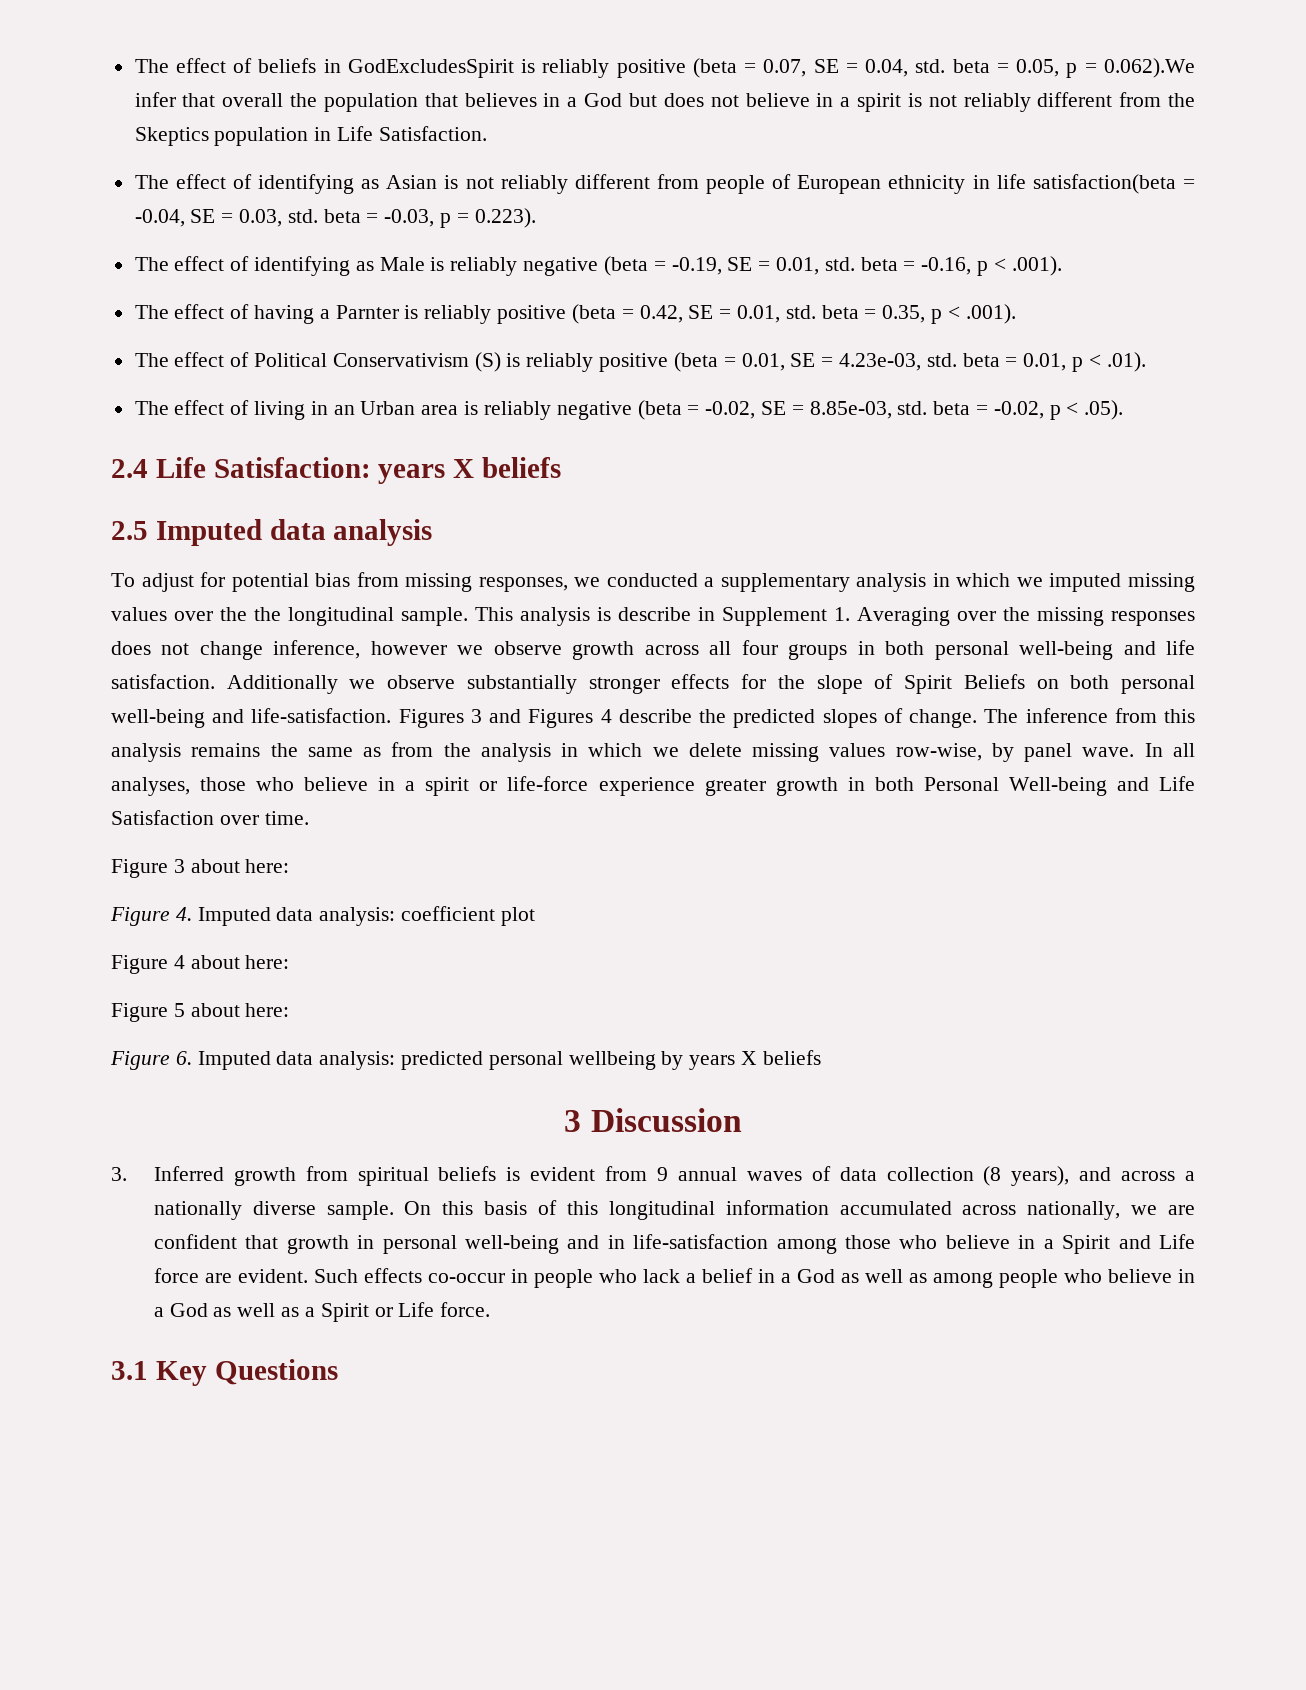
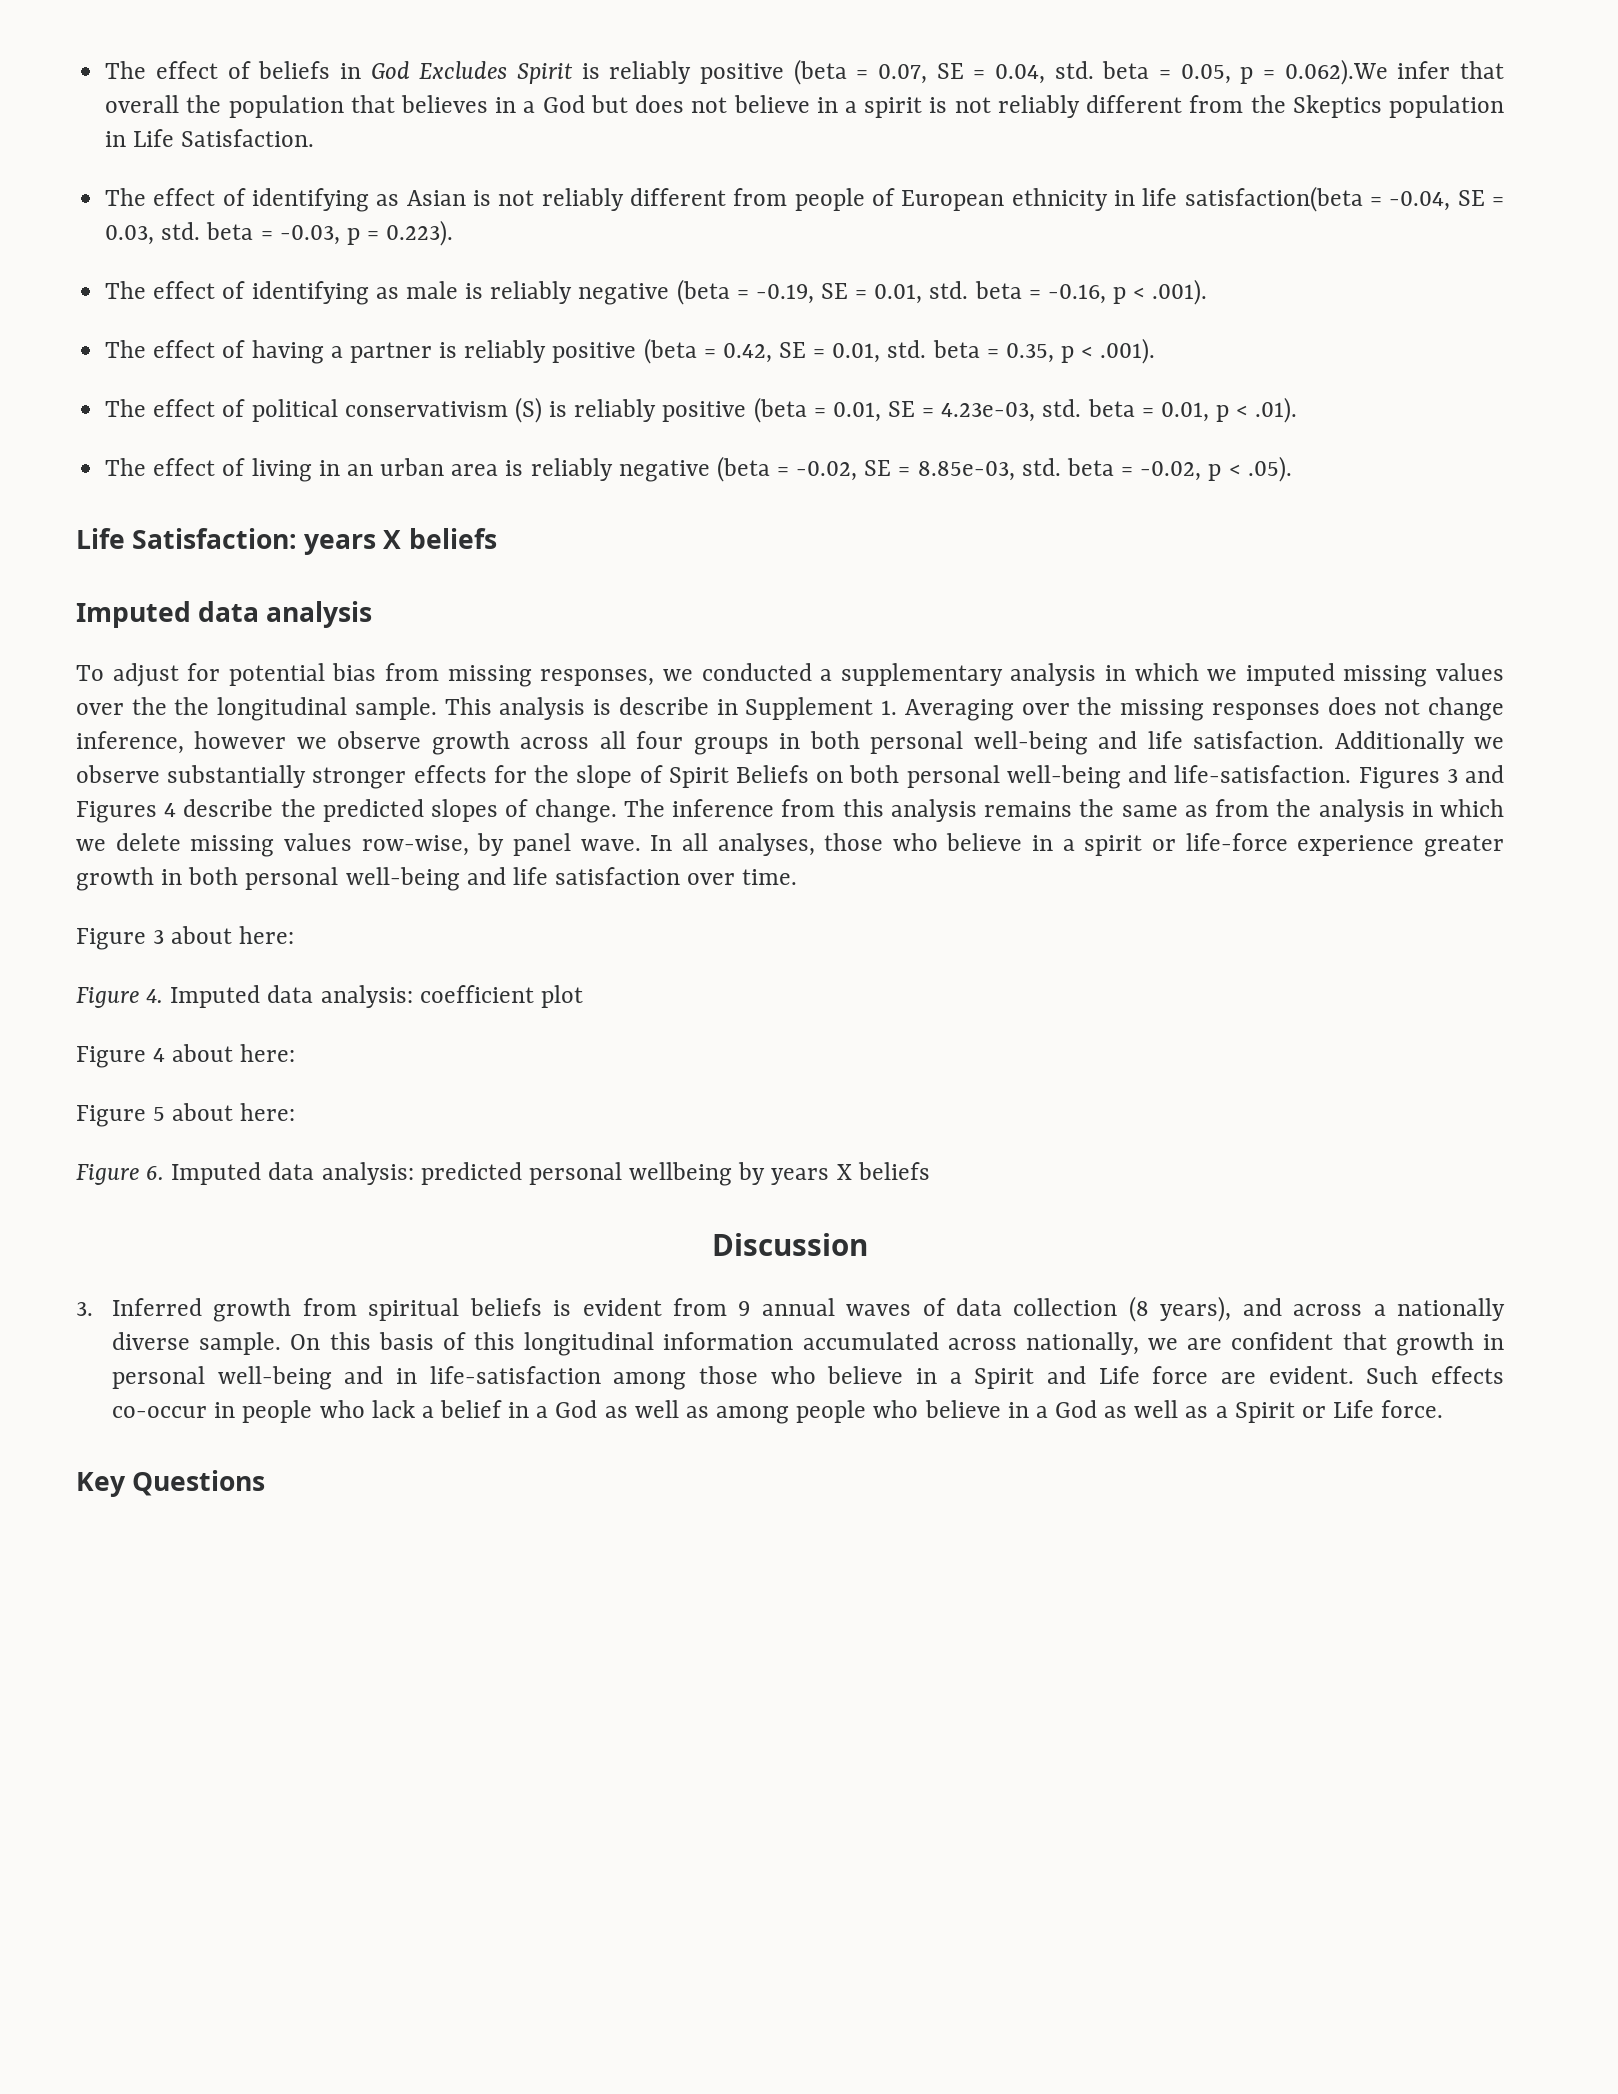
[347,59,514,78] GodExcludesSpirit -> [370,61,573,84] God Excludes Spirit
[379,257,425,271] Male -> [405,281,458,299] male
[335,305,399,319] Parnter -> [349,342,432,363] partner
[254,353,469,367] Political Conservativism -> [251,399,508,422] political conservativism
[360,401,416,415] Urban -> [380,458,445,476] urban
[111,459,148,478] 2.4 -> (1292, 469) none
[111,521,148,540] 2.5 -> (497, 538) none
[923,776,1195,796] [111,810,214,825] Personal Well-being and Life Satisfaction -> [245,867,681,891] personal well-being and life satisfaction
[564,1110,582,1132] 3 -> (930, 1171) none
[111,1361,148,1380] 3.1 -> (1444, 1409) none

